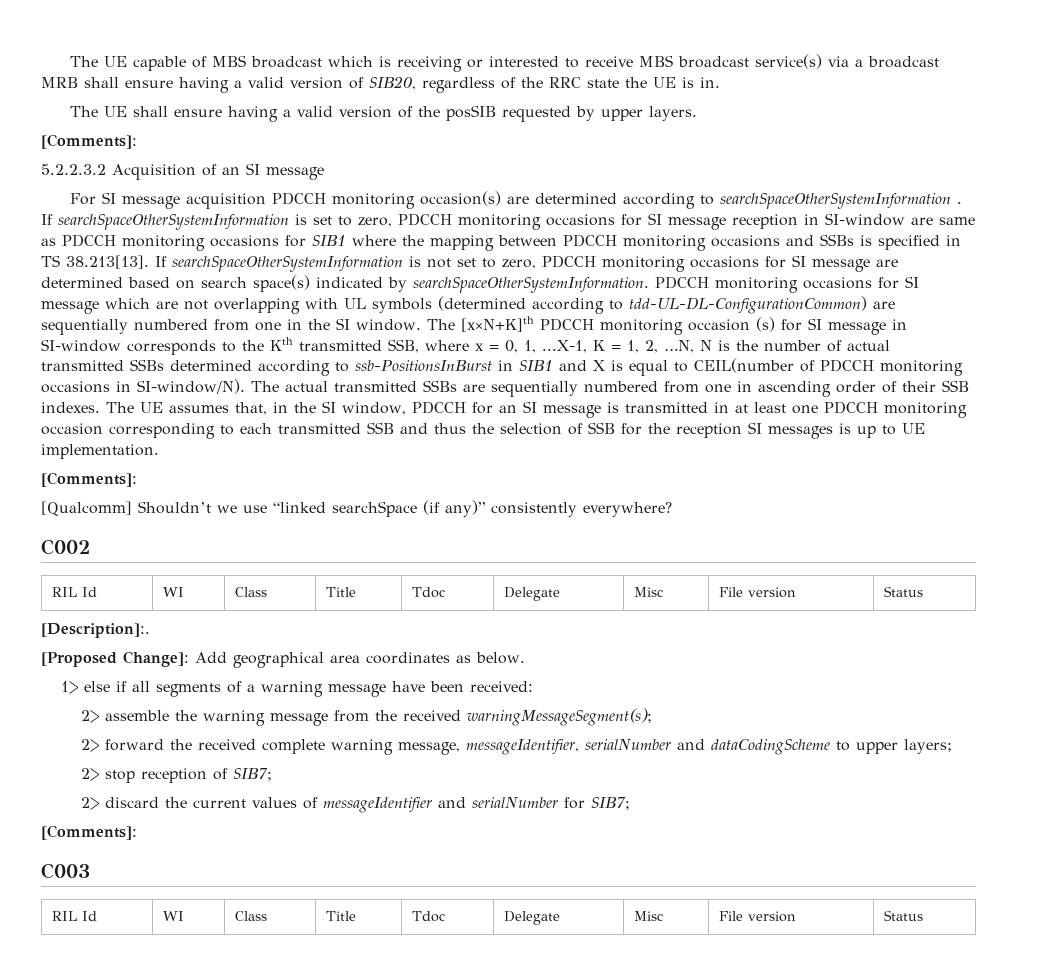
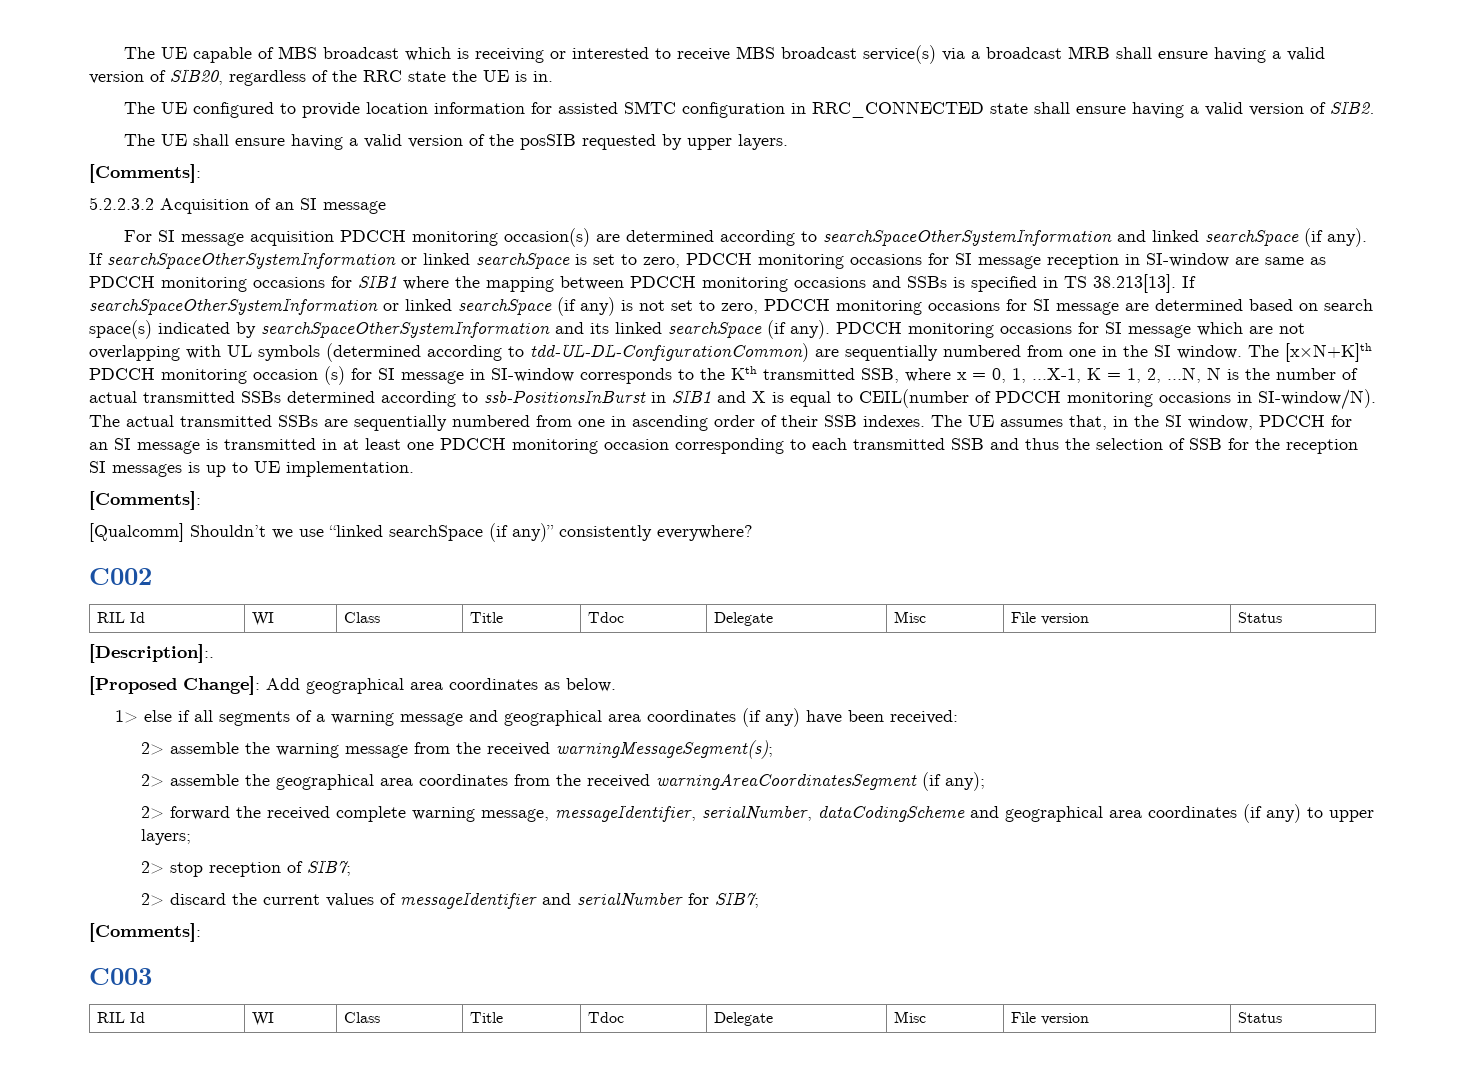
(720, 82) none -> [123,101,1375,118] // The UE configured to provide location information for assisted SMTC configuration in RRC_CONNECTED state shall ensure having a valid version of SIB2.
[957,201,963,204] [41,214,289,230] . If searchSpaceOtherSystemInformation -> [1116,228,1367,247] [89,252,570,269] and linked searchSpace (if any). If searchSpaceOtherSystemInformation or linked searchSpace
(403, 264) none -> [383,297,615,316] or linked searchSpace (if any)
[413,277,649,293] searchSpaceOtherSystemInformation. -> [261,320,830,339] searchSpaceOtherSystemInformation and its linked searchSpace (if any).
(387, 690) none -> [468,708,800,727] and geographical area coordinates (if any)
(653, 717) none -> [140,772,985,791] // 2> assemble the geographical area coordinates from the received warningAreaCoordinatesSegment (if any);
[585,739,831,755] serialNumber and dataCodingScheme -> [701,804,1301,823] serialNumber, dataCodingScheme and geographical area coordinates (if any)

